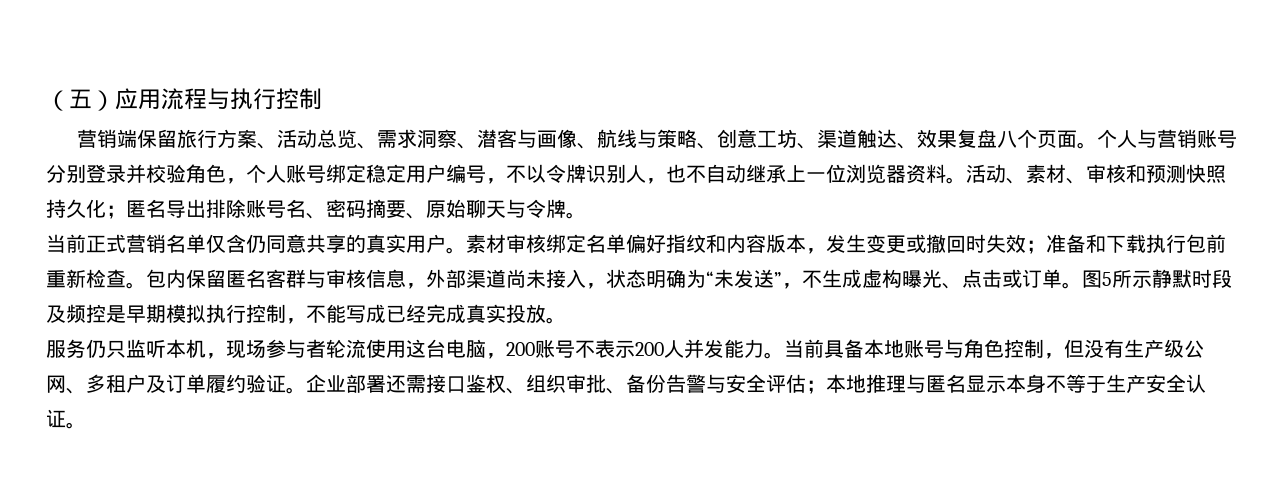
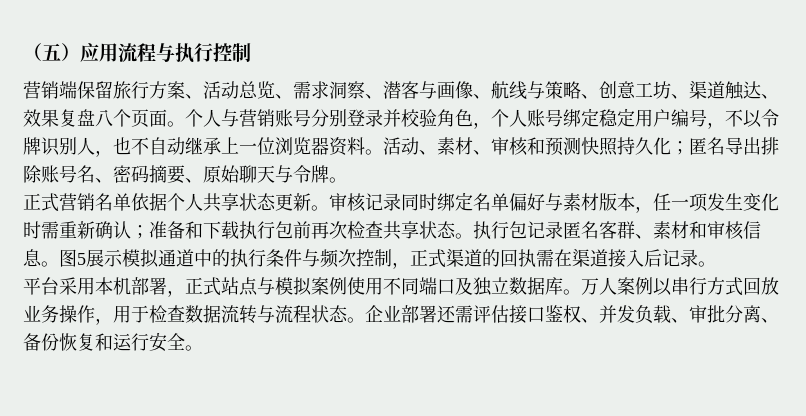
[46,234,86,253] 当前 -> (347, 180) none
[206,234,1026,254] 仅含仍同意共享的真实用户。素材审核绑定名单偏好指纹和内容版本，发生变更或撤回时失效 -> [131,192,779,213] [23,221,131,239] 依据个人共享状态更新。审核记录同时绑定名单偏好与素材版本，任一项发生变化时需重新确认
[46,269,1232,289] [46,304,566,324] [46,339,1204,359] [46,374,286,394] 重新检查。包内保留匿名客群与审核信息，外部渠道尚未接入，状态明确为“未发送”，不生成虚构曝光、点击或订单。图5所示静默时段及频控是早期模拟执行控制，不能写成已经完成真实投放。 // 服务仍只监听本机，现场参与者轮流使用这台电脑，200账号不表示200人并发能力。当前具备本地账号与角色控制，但没有生产级公网、多租户及订单履约验证 -> [311,221,761,240] [23,249,716,269] [23,277,779,297] [23,305,348,325] 再次检查共享状态。执行包记录匿名客群、素材和审核信息。图5展示模拟通道中的执行条件与频次控制，正式渠道的回执需在渠道接入后记录。 // 平台采用本机部署，正式站点与模拟案例使用不同端口及独立数据库。万人案例以串行方式回放业务操作，用于检查数据流转与流程状态
(426, 384) none -> [473,305,509,323] 评估
[526,374,1206,394] [46,409,66,428] 组织审批、备份告警与安全评估；本地推理与匿名显示本身不等于生产安全认证 -> [599,305,779,324] [23,332,185,352] 并发负载、审批分离、备份恢复和运行安全

